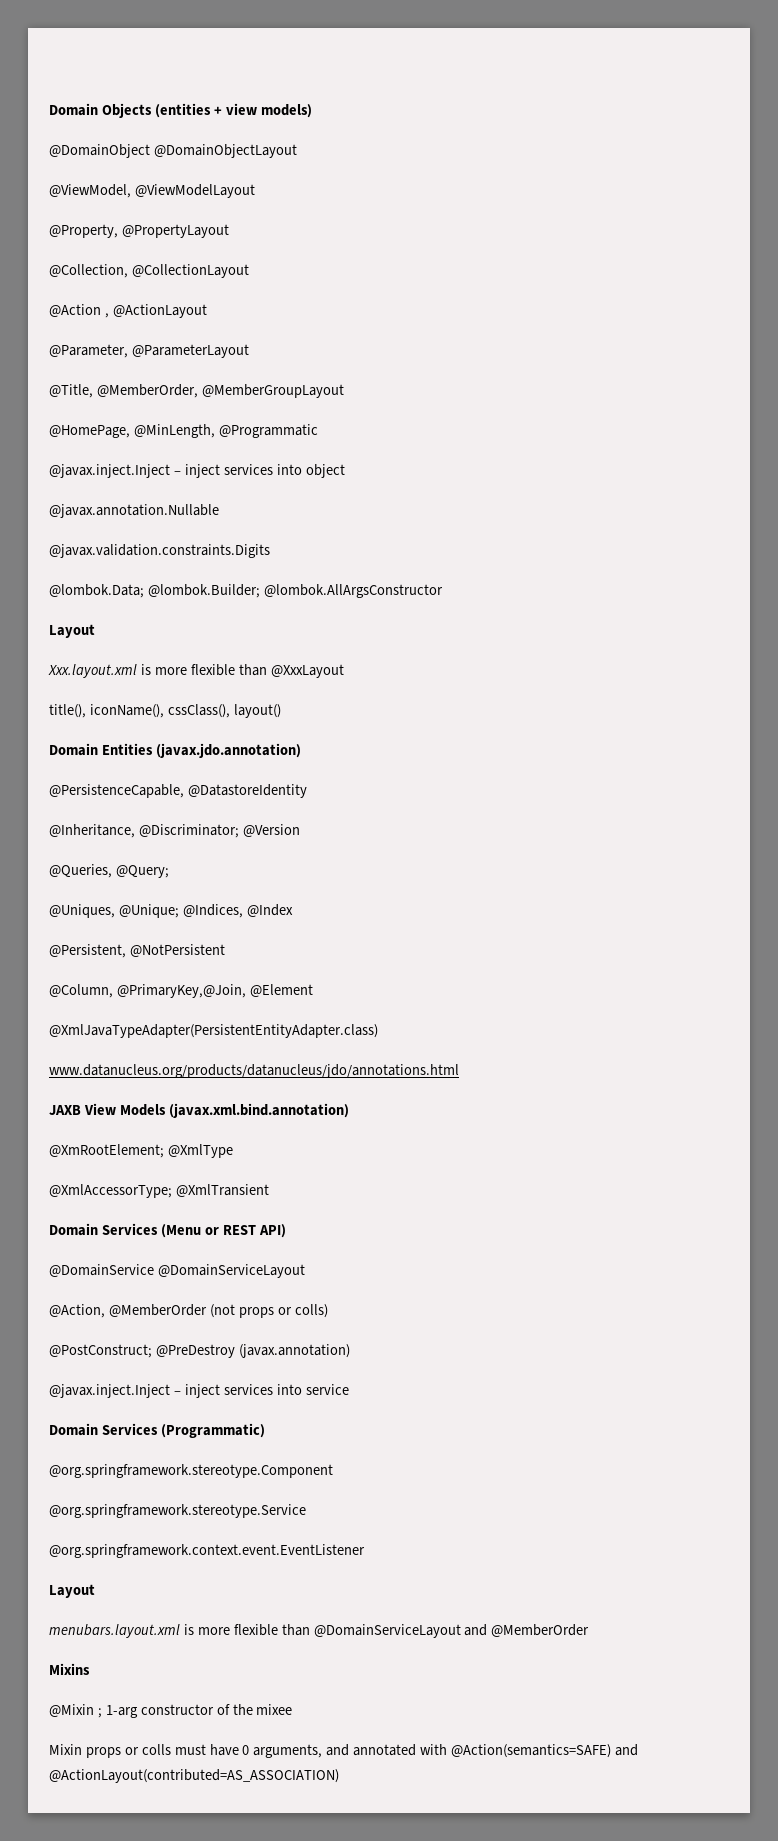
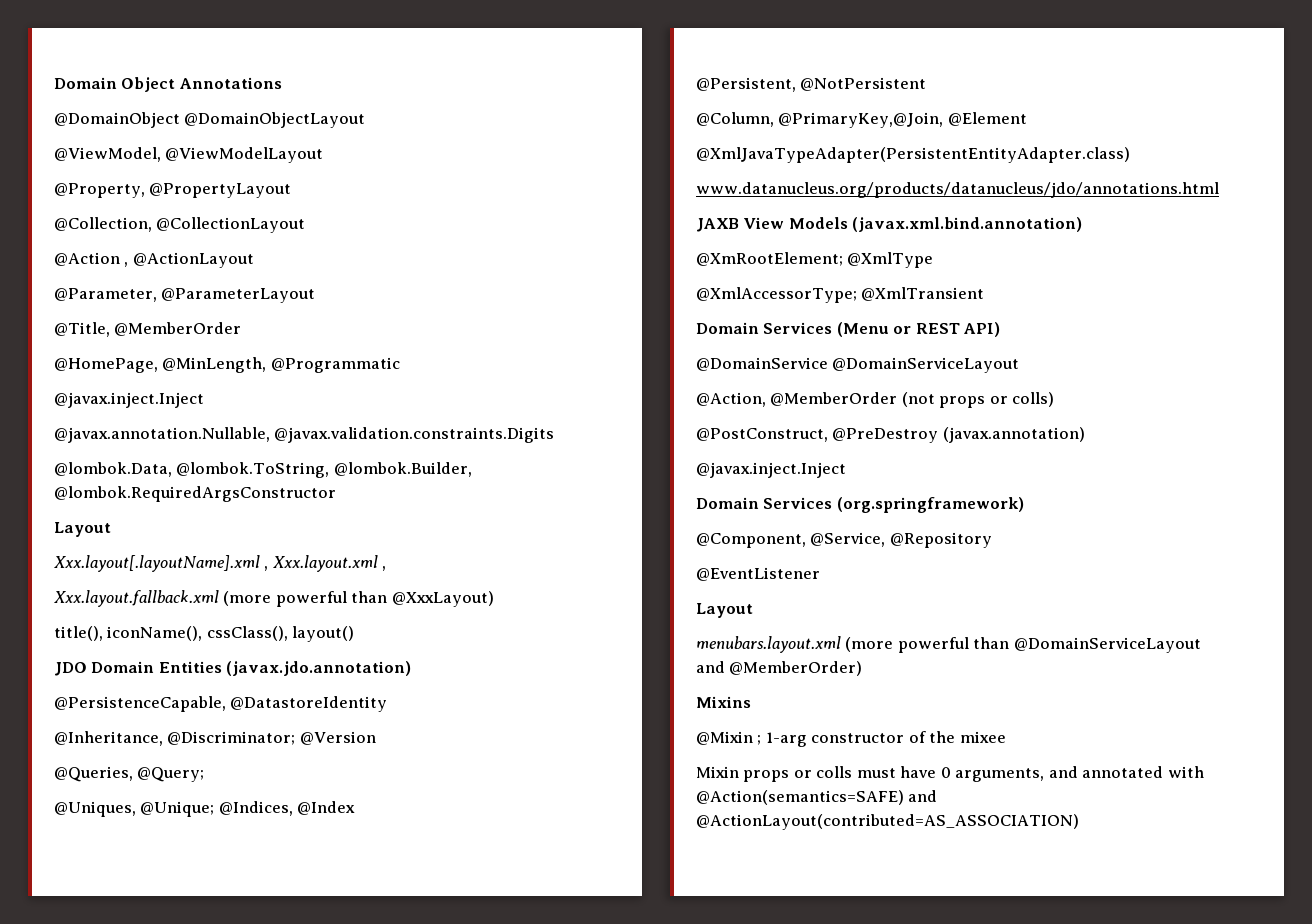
[49,103,312,118] Domain Objects (entities + view models) -> [54,77,282,92] Domain Object Annotations
[96,384,344,398] @MemberOrder, @MemberGroupLayout -> [114,322,242,336] @MemberOrder
[173,464,345,478] [49,504,219,518] [49,544,270,558] [49,584,443,598] [49,624,95,638] [48,664,344,678] – inject services into object // @javax.annotation.Nullable // @javax.validation.constraints.Digits // @lombok.Data; @lombok.Builder; @lombok.AllArgsConstructor // Layout // Xxx.layout.xml is more flexible than @XxxLayout -> [54,427,555,443] [54,462,472,478] [54,486,336,502] [54,522,111,537] [54,555,387,572] [54,590,494,607] // @javax.annotation.Nullable, @javax.validation.constraints.Digits // @lombok.Data, @lombok.ToString, @lombok.Builder, @lombok.RequiredArgsConstructor // Layout // Xxx.layout[.layoutName].xml , Xxx.layout.xml , // Xxx.layout.fallback.xml (more powerful than @XxxLayout)
(281, 711) none -> [54,662,87,676] JDO
[49,1344,152,1358] @PostConstruct; -> [696,428,828,442] @PostConstruct,
[173,1384,349,1398] [49,1423,265,1438] [49,1464,333,1478] [49,1504,306,1518] [49,1544,365,1558] – inject services into service // Domain Services (Programmatic) // @org.springframework.stereotype.Component // @org.springframework.stereotype.Service // @org.springframework.context.event.EventListener -> [696,497,1024,513] [696,532,992,548] [696,567,820,581] // Domain Services (org.springframework) // @Component, @Service, @Repository // @EventListener
[183,1624,278,1636] is more flexible -> [845,637,969,653] (more powerful
[491,1624,590,1637] @MemberOrder -> [729,661,863,676] @MemberOrder)

